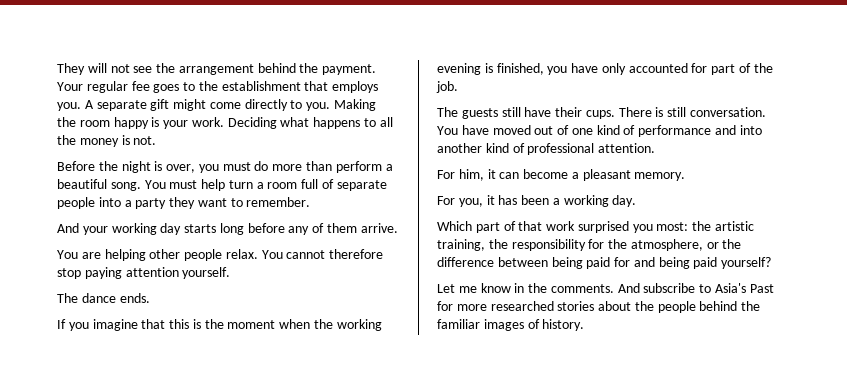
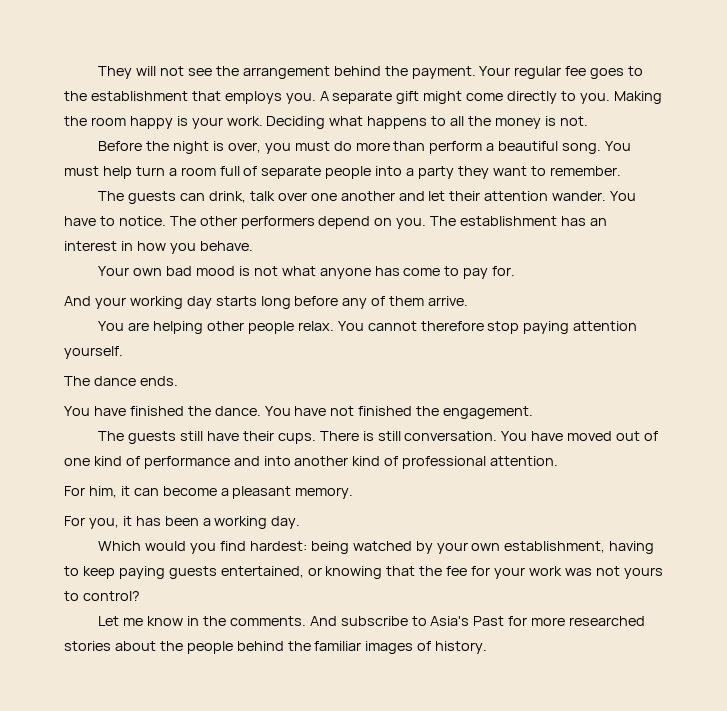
(311, 202) none -> [98,191,637,204] [64,216,607,229] [64,241,253,254] [98,266,516,279] // The guests can drink, talk over one another and let their attention wander. You have to notice. The other performers depend on you. The establishment has an interest in how you behave. // Your own bad mood is not what anyone has come to pay for.
[57,319,382,331] [437,63,773,75] [436,81,458,93] If you imagine that this is the moment when the working evening is finished, you have only accounted for part of the job. -> [64,406,534,419] You have finished the dance. You have not finished the engagement.
[475,221,755,233] [437,239,742,251] [437,257,772,269] part of that work surprised you most: the artistic training, the responsibility for the atmosphere, or the difference between being paid for and being paid yourself? -> [145,541,655,554] [64,566,663,579] [64,591,140,601] would you find hardest: being watched by your own establishment, having to keep paying guests entertained, or knowing that the fee for your work was not yours to control?

